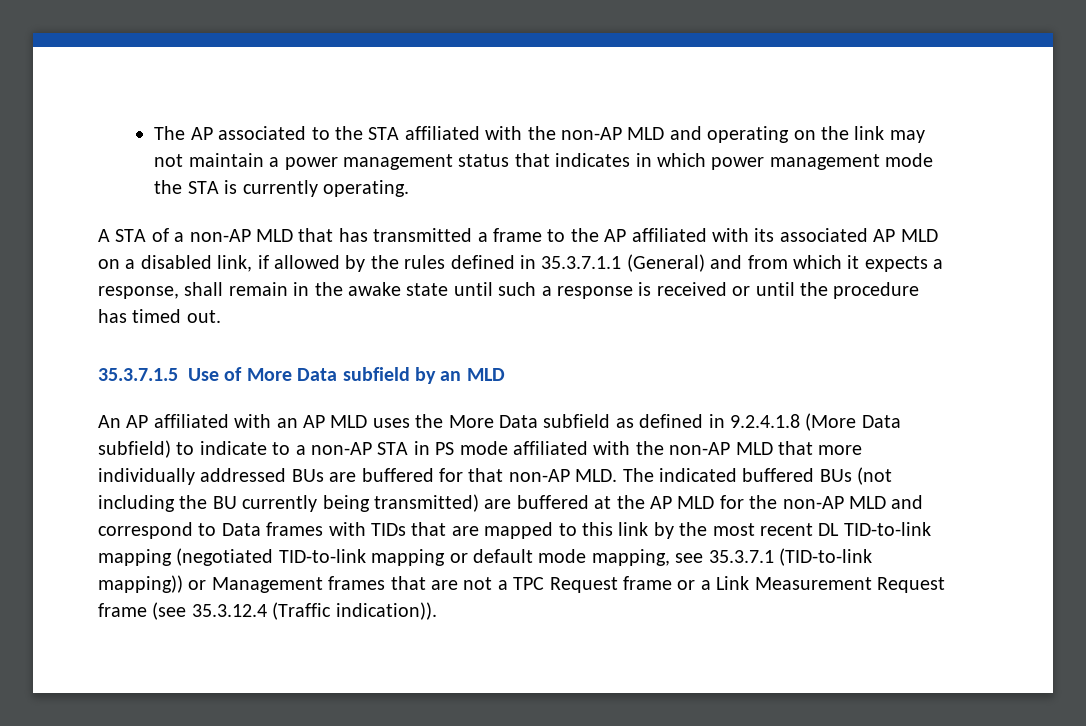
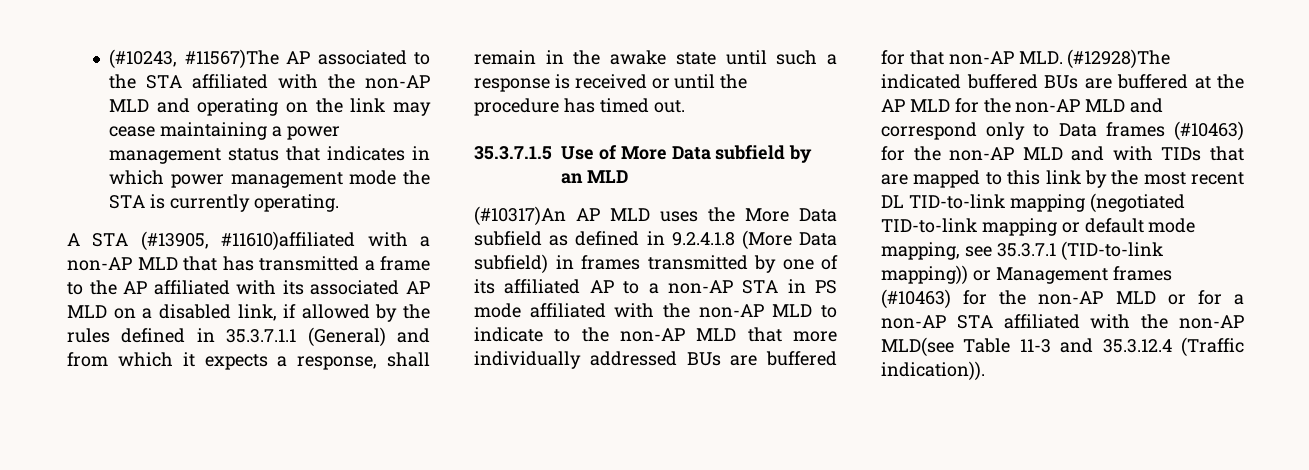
[154,126,186,140] The -> [109,49,279,69] (#10243, #11567)The
[154,153,264,167] not maintain -> [109,122,267,140] cease maintaining
[151,228,169,242] of -> [140,231,408,251] (#13905, #11610)affiliated with
[98,414,298,428] An AP affiliated with an -> [474,206,566,226] (#10317)An
[176,441,267,455] to indicate -> [555,255,838,273] [474,279,614,294] in frames transmitted by one of its affiliated AP
(773, 448) none -> [821,305,838,318] [474,327,737,342] to indicate to the non-AP MLD
[622,468,654,482] The -> [1067,49,1171,69] (#12928)The
[857,467,893,485] [98,494,479,512] (not including the BU currently being transmitted) -> (1078, 82) none
(193, 530) none -> [986,122,1026,140] only
(324, 529) none -> [1174,121,1244,141] [881,146,1105,161] (#10463) for the non-AP MLD and
[390,576,945,593] [98,602,187,620] that are not a TPC Request frame or a Link Measurement Request frame (see -> [881,289,1244,309] [881,314,1244,329] [881,337,1094,357] (#10463) for the non-AP MLD or for a non-AP STA affiliated with the non-AP MLD(see Table 11-3 and

